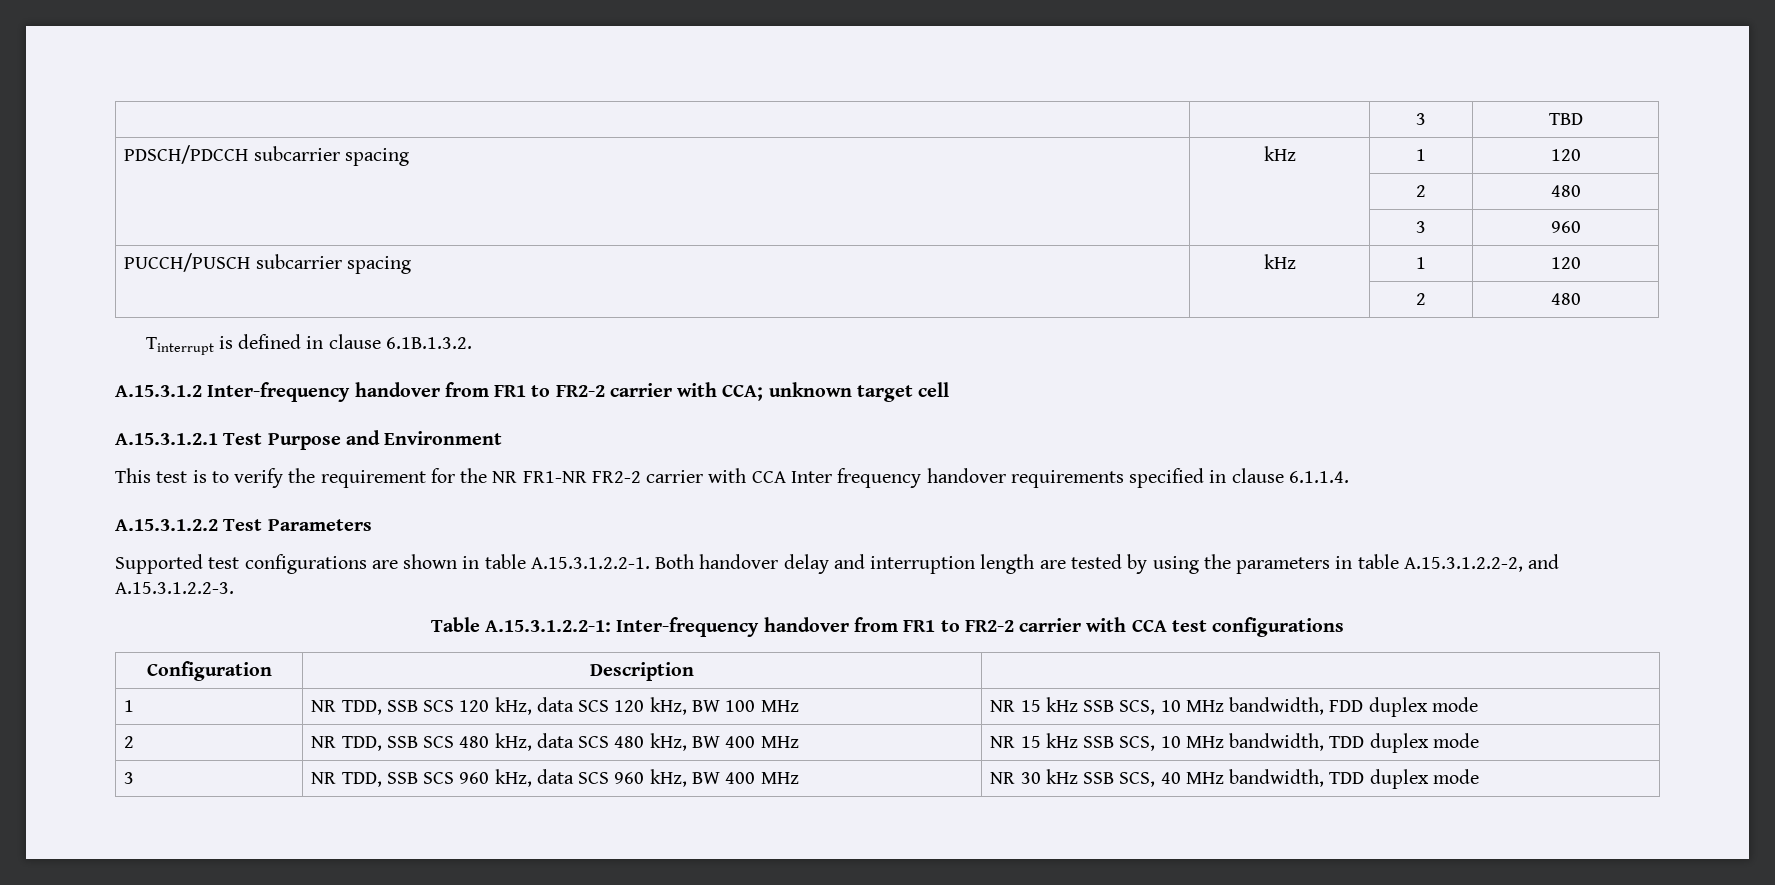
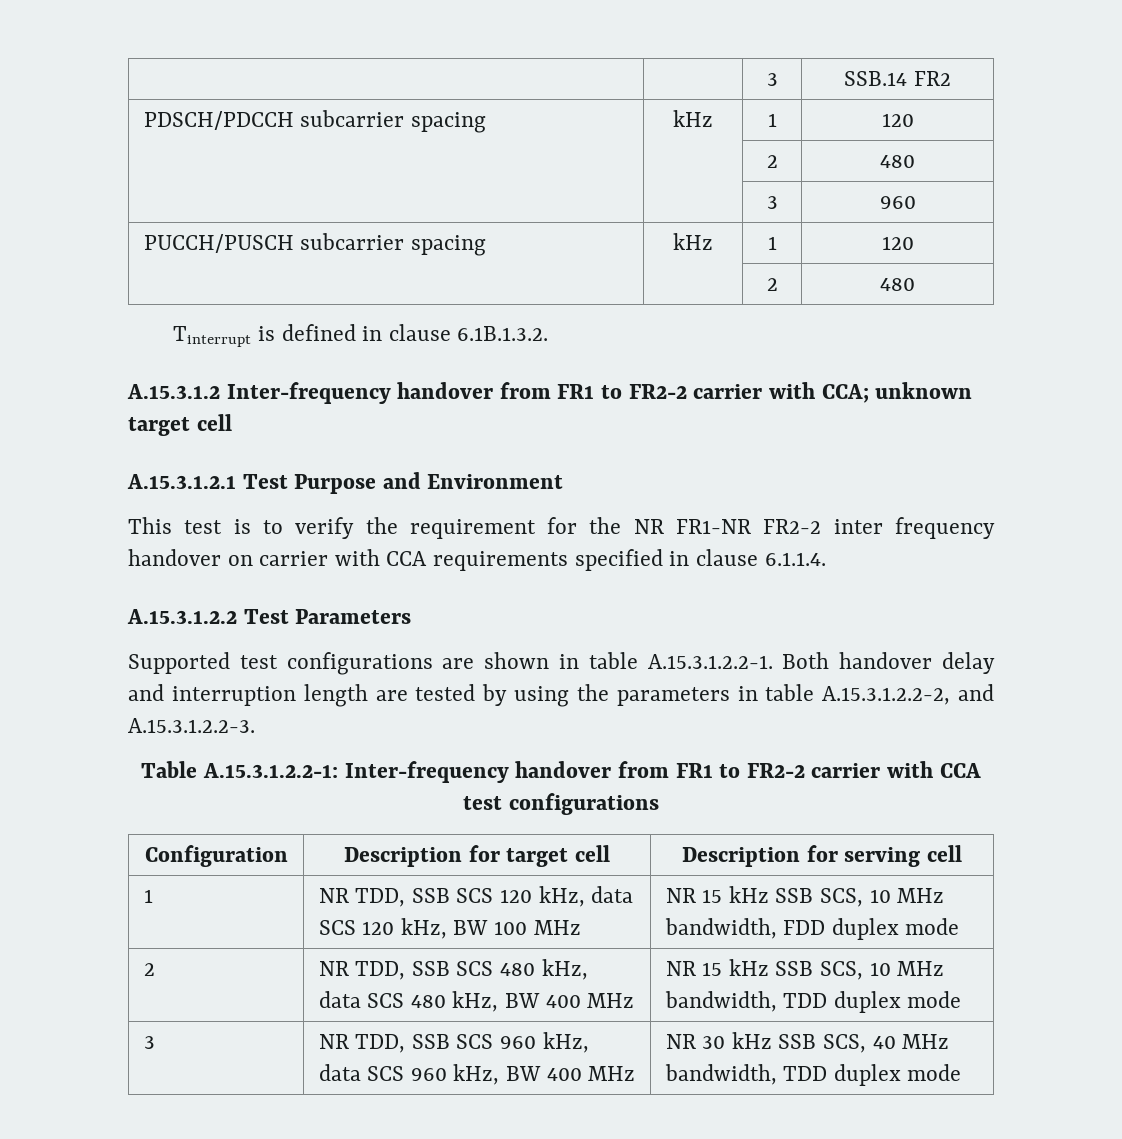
[1416,113,1426,125] [1548,113,1583,125] | | 3 | TBD -> [766,73,778,86] [844,71,951,86] | | 3 | SSB.14 FR2
[646,468,1006,488] carrier with CCA Inter frequency handover -> [833,517,995,539] [128,549,428,566] inter frequency handover on carrier with CCA
(694, 671) | -> [468,845,610,867] [682,845,962,867] for target cell | Description for serving cell

